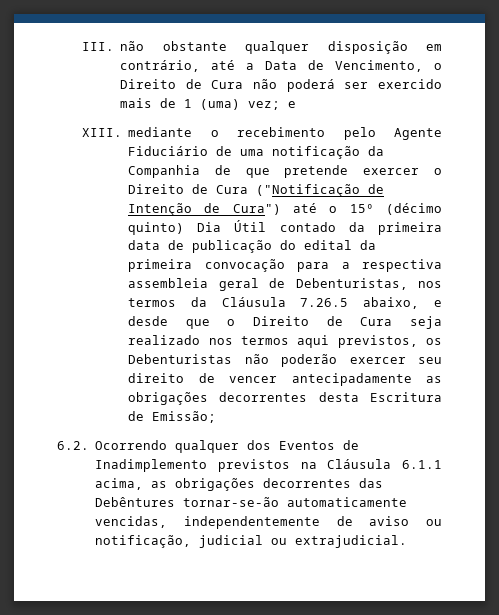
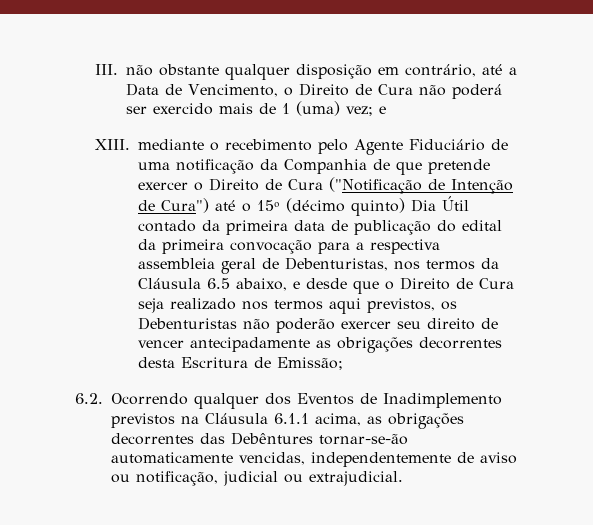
[300,298,349,307] 7.26.5 -> [207,278,231,289] 6.5

